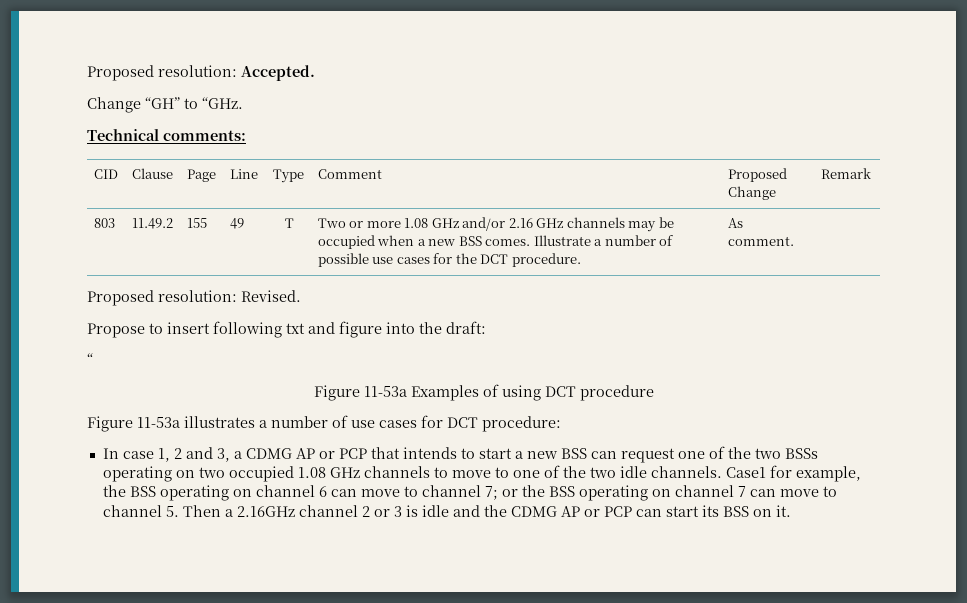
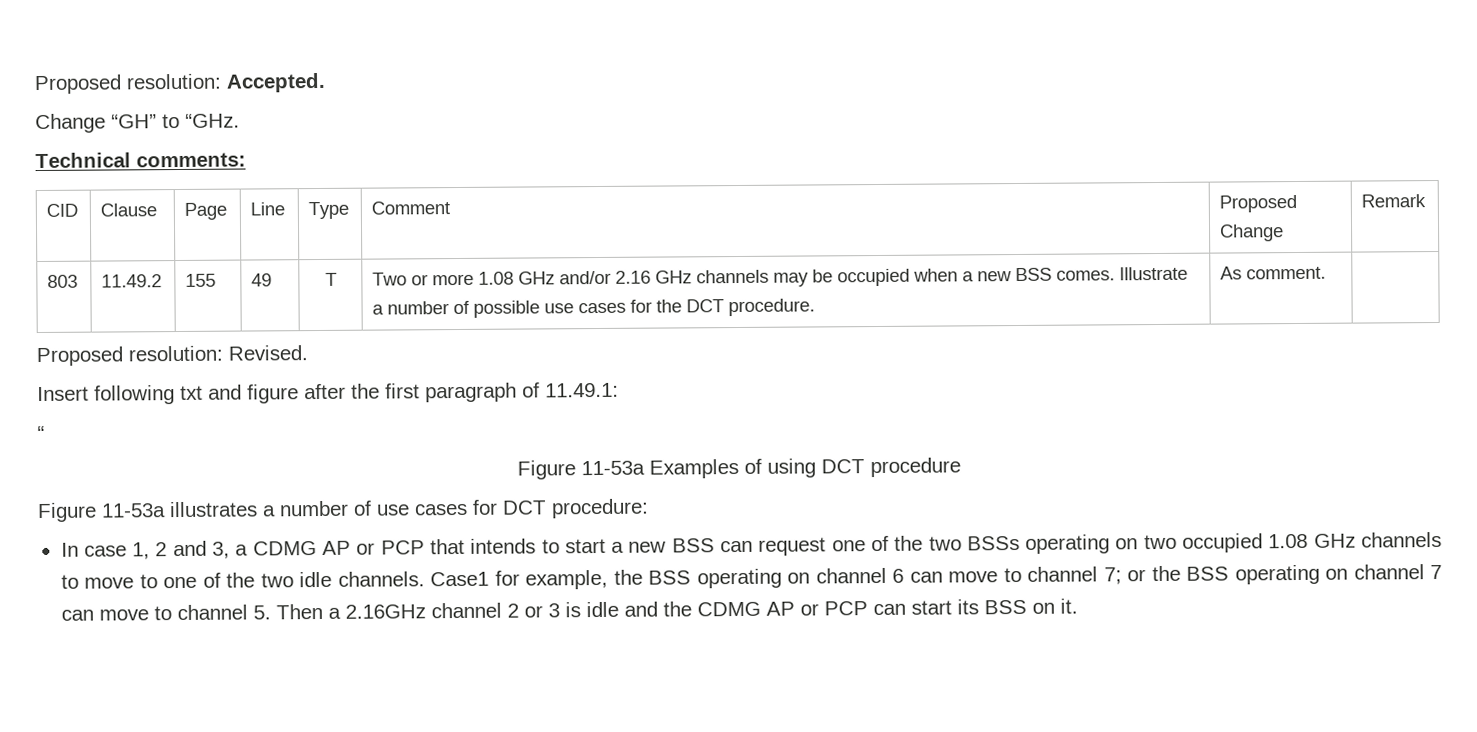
[87,322,210,338] Propose to insert -> [37,386,89,402] Insert
[386,321,486,334] into the draft: -> [304,382,619,403] after the first paragraph of 11.49.1:

